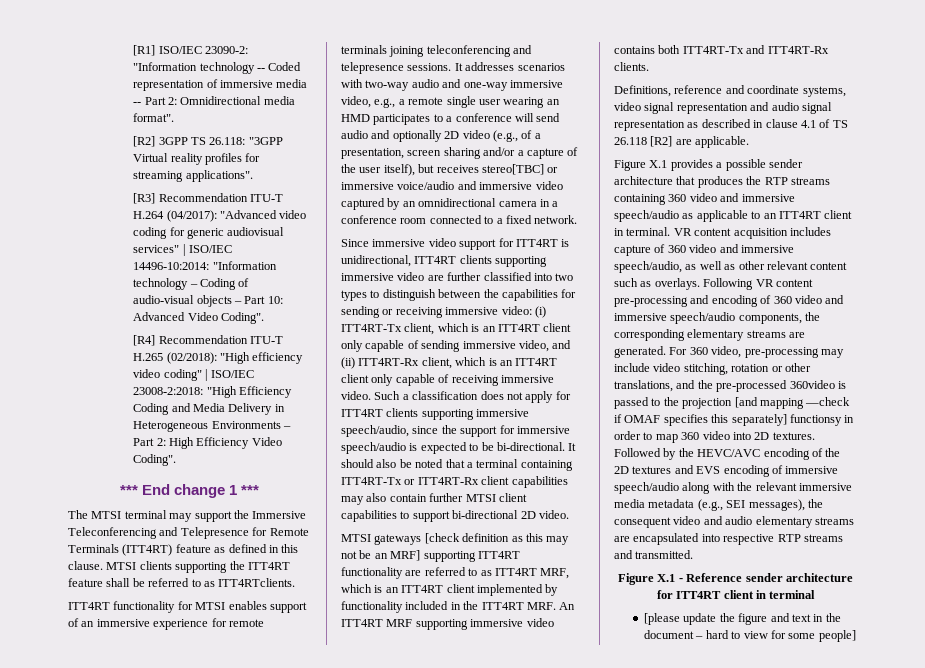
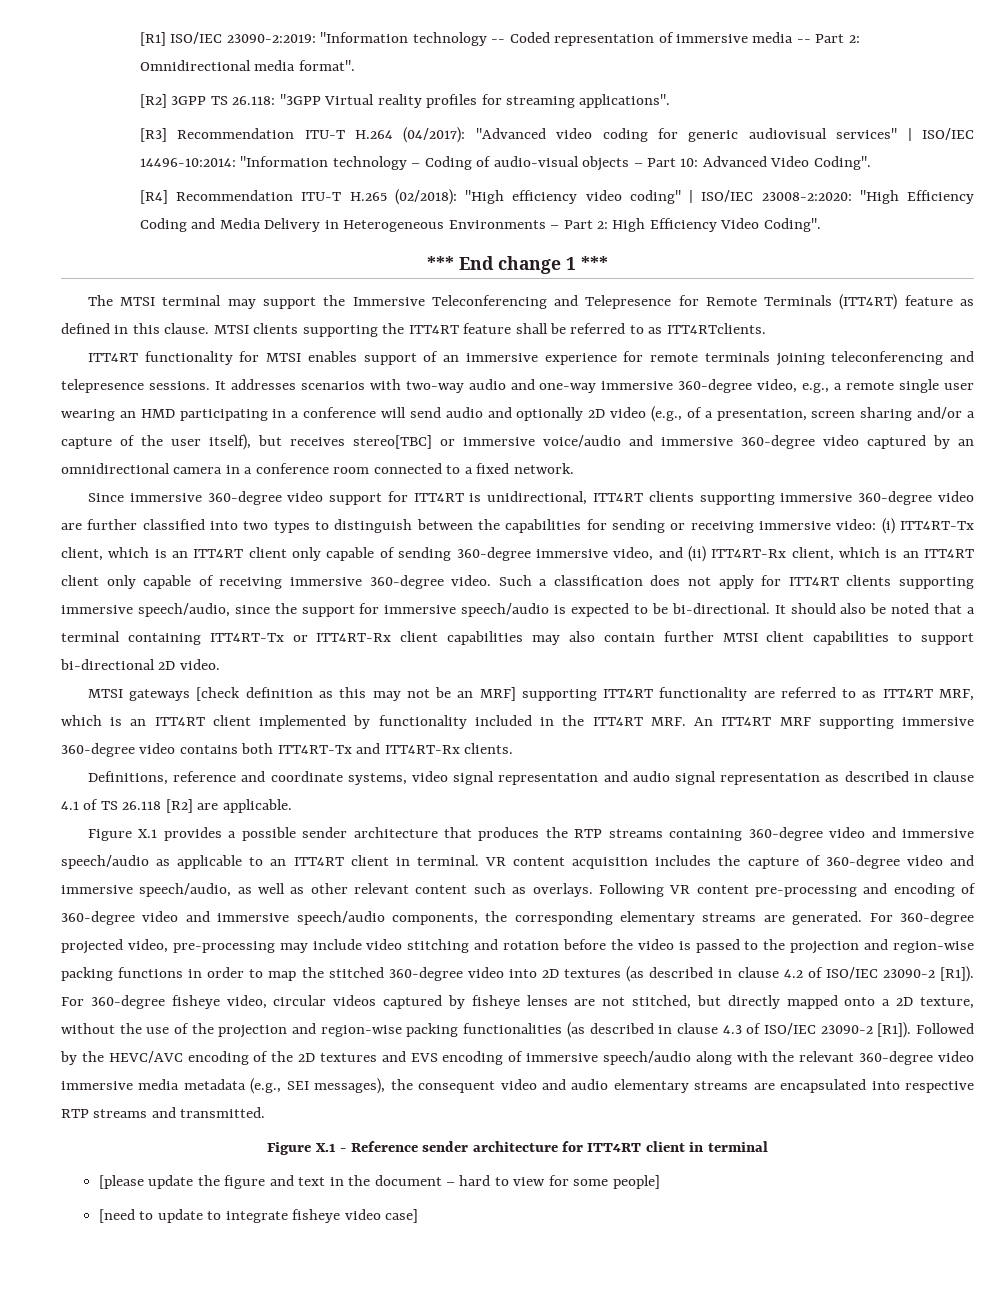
[205,46,249,54] 23090-2: -> [226,34,316,43] 23090-2:2019:
[133,387,204,395] 23008-2:2018: -> [761,192,852,201] 23008-2:2020:
(563, 84) none -> [678,379,753,393] 360-degree
[373,114,443,125] participates to -> [179,409,287,421] participating in
(533, 186) none -> [741,435,815,449] 360-degree
(426, 243) none -> [207,491,282,505] 360-degree
(394, 277) none -> [858,491,933,505] 360-degree
(461, 346) none -> [456,547,531,561] 360-degree
(554, 379) none -> [369,575,444,589] 360-degree
(524, 623) none -> [61,743,135,757] 360-degree
[668,194,687,202] 360 -> [748,827,823,841] 360-degree
[614,244,686,256] capture of 360 -> [718,855,900,869] the capture of 360-degree
[773,296,792,304] 360 -> [61,911,135,925] 360-degree
[689,347,708,355] 360 -> [900,911,974,925] [61,939,123,954] 360-degree projected
[683,363,811,375] [614,380,835,392] stitching, rotation or other translations, and the pre-processed 360video -> [407,939,674,953] stitching and rotation before the video
[734,397,851,409] [614,414,855,426] [614,431,815,443] [and mapping —check if OMAF specifies this separately] functionsy in order to map 360 video into 2D textures. -> [864,939,975,953] [61,966,974,982] [61,995,975,1009] [61,1022,912,1038] and region-wise packing functions in order to map the stitched 360-degree video into 2D textures (as described in clause 4.2 of ISO/IEC 23090-2 [R1]). For 360-degree fisheye video, circular videos captured by fisheye lenses are not stitched, but directly mapped onto a 2D texture, without the use of the projection and region-wise packing functionalities (as described in clause 4.3 of ISO/IEC 23090-2 [R1]).
(797, 486) none -> [859,1051,975,1065] 360-degree video
(856, 636) none -> [98,1209,419,1223] // [need to update to integrate fisheye video case]

